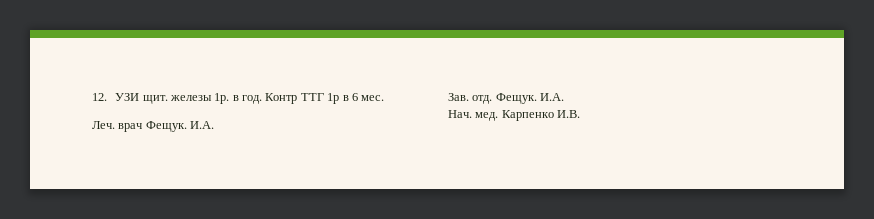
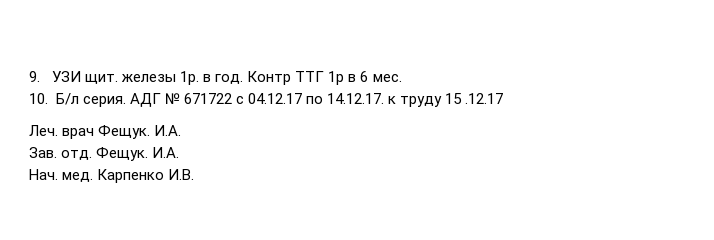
[92,93,107,101] 12. -> [29,71,40,82] 9.
(385, 98) none -> [29,93,504,107] // 10. Б/л серия. АДГ № 671722 с 04.12.17 по 14.12.17. к труду 15 .12.17

